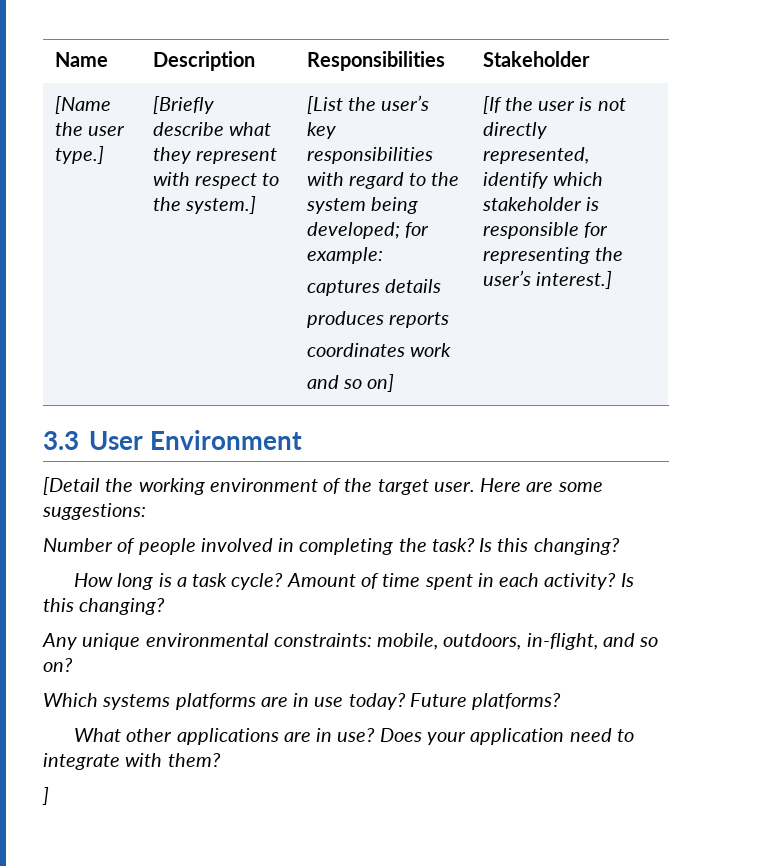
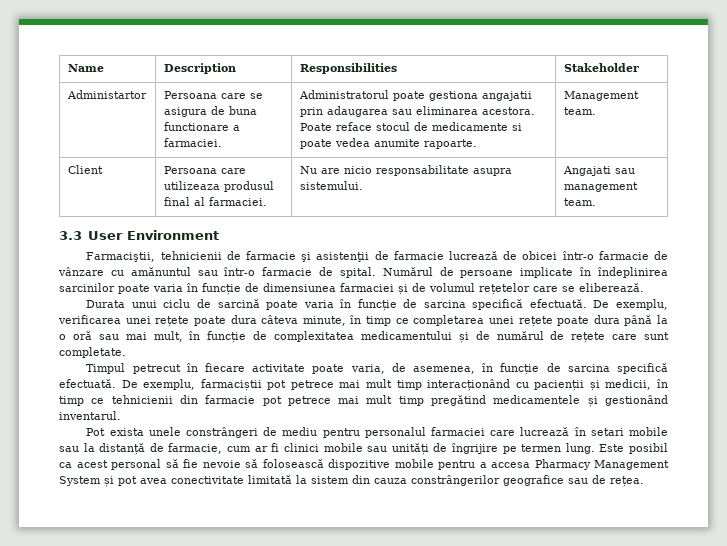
[54,96,111,114] [54,122,125,136] [54,146,104,164] [152,96,214,114] [152,122,271,136] [152,147,277,164] [152,172,280,189] [152,196,256,214] [306,95,430,114] [306,122,336,139] [306,147,433,164] [306,172,460,189] [305,197,418,214] [306,222,429,239] [306,247,383,264] [306,279,441,296] [306,311,449,328] [306,343,451,357] [306,374,395,392] [482,96,626,114] [482,122,547,139] [482,147,589,164] [482,172,603,189] [481,197,599,211] [482,222,608,239] [482,247,623,264] [482,270,612,289] [43,430,302,450] [43,477,603,495] [42,503,146,520] [43,538,620,555] [74,573,634,590] [43,598,166,615] [42,633,659,650] [43,658,73,672] [43,693,562,710] [74,728,634,745] [43,753,221,770] [42,787,49,805] [Name the user type.] | [Briefly describe what they represent with respect to the system.] | [List the user’s key responsibilities with regard to the system being developed; for example: // captures details // produces reports // coordinates work // and so on] | [If the user is not directly represented, identify which stakeholder is responsible for representing the user’s interest.] // 3.3 User Environment // [Detail the working environment of the target user. Here are some suggestions: // Number of people involved in completing the task? Is this changing? // How long is a task cycle? Amount of time spent in each activity? Is this changing? // Any unique environmental constraints: mobile, outdoors, in-flight, and so on? // Which systems platforms are in use today? Future platforms? // What other applications are in use? Does your application need to integrate with them? // ] -> [66,90,147,99] [163,91,263,99] [163,106,257,117] [163,122,240,131] [163,138,222,147] [298,90,532,101] [299,106,535,117] [299,122,522,131] [299,138,477,149] [563,91,639,101] [563,107,596,115] [67,165,103,174] [163,166,246,174] [163,181,274,192] [163,197,267,206] [299,165,512,176] [299,181,363,190] [562,166,635,176] [563,182,638,192] [563,198,596,206] [59,230,219,240] [86,251,668,262] [58,267,668,278] [59,283,644,295] [86,299,668,311] [58,315,668,327] [59,331,669,343] [59,347,126,358] [86,363,668,375] [59,379,668,391] [59,395,668,407] [59,411,121,420] [86,427,668,438] [59,443,668,455] [59,459,669,470] [59,475,644,487] Administartor | Persoana care se asigura de buna functionare a farmaciei. | Administratorul poate gestiona angajatii prin adaugarea sau eliminarea acestora. Poate reface stocul de medicamente si poate vedea anumite rapoarte. | Management team. // Client | Persoana care utilizeaza produsul final al farmaciei. | Nu are nicio responsabilitate asupra sistemului. | Angajati sau management team. // 3.3 User Environment // Farmaciştii, tehnicienii de farmacie şi asistenţii de farmacie lucrează de obicei într-o farmacie de vânzare cu amănuntul sau într-o farmacie de spital. Numărul de persoane implicate în îndeplinirea sarcinilor poate varia în funcție de dimensiunea farmaciei și de volumul rețetelor care se eliberează. // Durata unui ciclu de sarcină poate varia în funcție de sarcina specifică efectuată. De exemplu, verificarea unei rețete poate dura câteva minute, în timp ce completarea unei rețete poate dura până la o oră sau mai mult, în funcție de complexitatea medicamentului și de numărul de rețete care sunt completate. // Timpul petrecut în fiecare activitate poate varia, de asemenea, în funcție de sarcina specifică efectuată. De exemplu, farmaciștii pot petrece mai mult timp interacționând cu pacienții și medicii, în timp ce tehnicienii din farmacie pot petrece mai mult timp pregătind medicamentele și gestionând inventarul. // Pot exista unele constrângeri de mediu pentru personalul farmaciei care lucrează în setari mobile sau la distanță de farmacie, cum ar fi clinici mobile sau unități de îngrijire pe termen lung. Este posibil ca acest personal să fie nevoie să folosească dispozitive mobile pentru a accesa Pharmacy Management System și pot avea conectivitate limitată la sistem din cauza constrângerilor geografice sau de rețea.

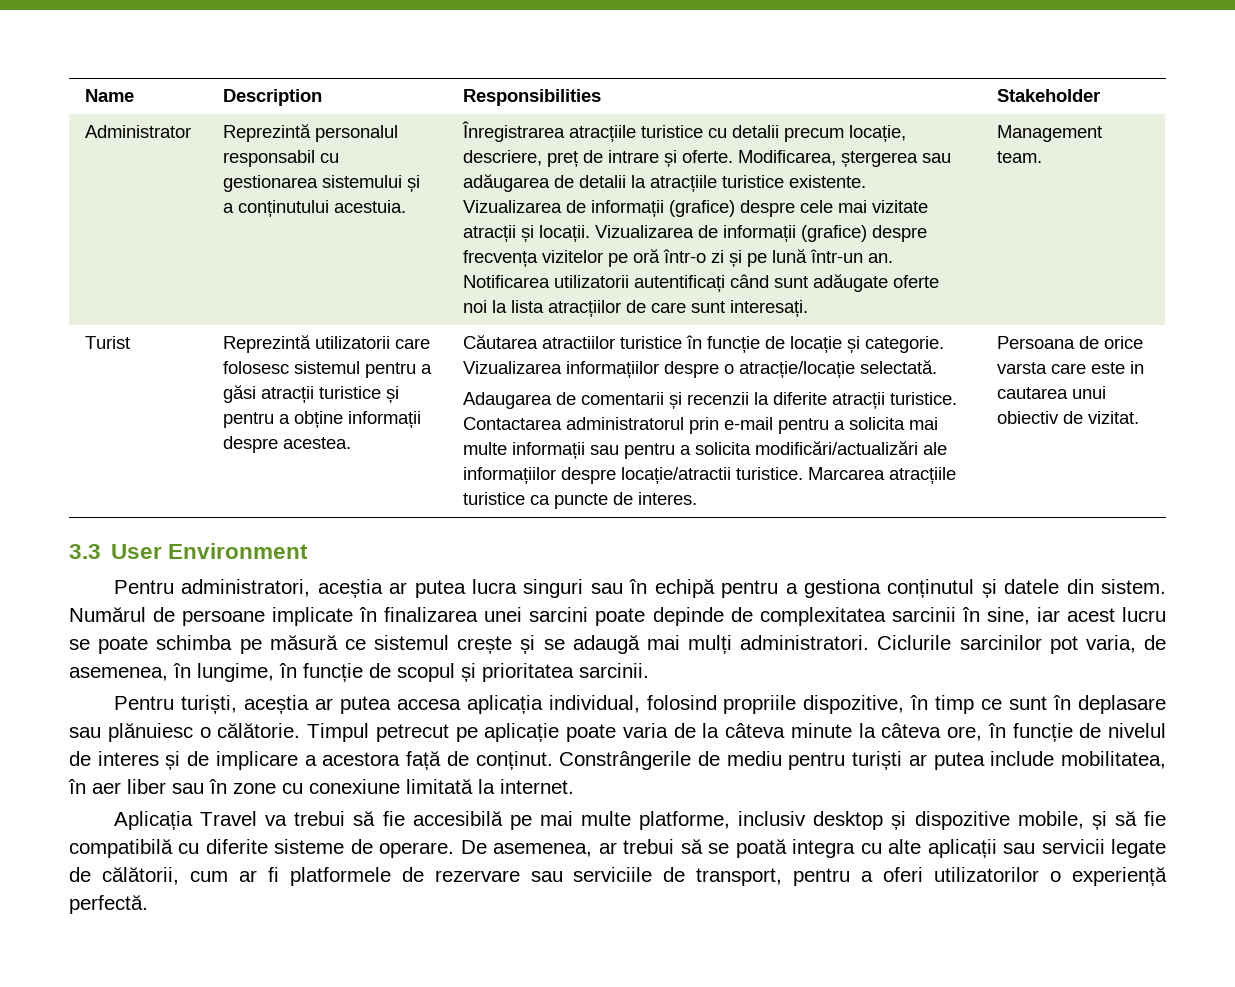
[66,90,147,99] [163,91,263,99] [163,106,257,117] [163,122,240,131] [163,138,222,147] [298,90,532,101] [299,106,535,117] [299,122,522,131] [299,138,477,149] [563,91,639,101] [563,107,596,115] [67,165,103,174] [163,166,246,174] [163,181,274,192] [163,197,267,206] [299,165,512,176] [299,181,363,190] [562,166,635,176] [563,182,638,192] [563,198,596,206] [59,230,219,240] [86,251,668,262] [58,267,376,278] Administartor | Persoana care se asigura de buna functionare a farmaciei. | Administratorul poate gestiona angajatii prin adaugarea sau eliminarea acestora. Poate reface stocul de medicamente si poate vedea anumite rapoarte. | Management team. // Client | Persoana care utilizeaza produsul final al farmaciei. | Nu are nicio responsabilitate asupra sistemului. | Angajati sau management team. // 3.3 User Environment // Farmaciştii, tehnicienii de farmacie şi asistenţii de farmacie lucrează de obicei într-o farmacie de vânzare cu amănuntul sau într-o farmacie de spital. -> [84,125,191,138] [222,124,398,142] [222,150,339,167] [222,175,420,192] [222,200,406,217] [461,121,906,142] [462,150,951,167] [462,174,866,192] [462,200,928,217] [462,225,927,242] [462,249,893,267] [462,274,939,292] [462,300,808,317] [996,125,1102,142] [996,151,1042,163] [84,336,130,349] [222,335,430,353] [222,361,432,378] [222,385,399,403] [222,411,421,428] [222,436,351,453] [462,335,944,353] [462,360,937,378] [462,392,957,409] [462,417,938,434] [462,441,947,459] [462,467,956,484] [462,492,697,509] [996,336,1143,349] [996,361,1144,374] [996,386,1106,399] [996,411,1139,424] [69,543,309,559] [114,579,1166,598] Administrator | Reprezintă personalul responsabil cu gestionarea sistemului și a conținutului acestuia. | Înregistrarea atracțiile turistice cu detalii precum locație, descriere, preț de intrare și oferte. Modificarea, ștergerea sau adăugarea de detalii la atracțiile turistice existente. Vizualizarea de informații (grafice) despre cele mai vizitate atracții și locații. Vizualizarea de informații (grafice) despre frecvența vizitelor pe oră într-o zi și pe lună într-un an. Notificarea utilizatorii autentificați când sunt adăugate oferte noi la lista atracțiilor de care sunt interesați. | Management team. // Turist | Reprezintă utilizatorii care folosesc sistemul pentru a găsi atracții turistice și pentru a obține informații despre acestea. | Căutarea atractiilor turistice în funcție de locație și categorie. Vizualizarea informațiilor despre o atracție/locație selectată. // Adaugarea de comentarii și recenzii la diferite atracții turistice. Contactarea administratorul prin e-mail pentru a solicita mai multe informații sau pentru a solicita modificări/actualizări ale informațiilor despre locație/atractii turistice. Marcarea atracțiile turistice ca puncte de interes. | Persoana de orice varsta care este in cautarea unui obiectiv de vizitat. // 3.3 User Environment // Pentru administratori, aceștia ar putea lucra singuri sau în echipă pentru a gestiona conținutul și datele din sistem.
[598,267,668,278] [59,283,644,295] [86,299,668,311] [58,315,668,327] [59,331,669,343] [59,347,126,358] [86,363,668,375] [59,379,668,391] [59,395,668,407] [59,411,121,420] [86,427,668,438] [59,443,668,455] [59,459,669,470] [59,475,644,487] îndeplinirea sarcinilor poate varia în funcție de dimensiunea farmaciei și de volumul rețetelor care se eliberează. // Durata unui ciclu de sarcină poate varia în funcție de sarcina specifică efectuată. De exemplu, verificarea unei rețete poate dura câteva minute, în timp ce completarea unei rețete poate dura până la o oră sau mai mult, în funcție de complexitatea medicamentului și de numărul de rețete care sunt completate. // Timpul petrecut în fiecare activitate poate varia, de asemenea, în funcție de sarcina specifică efectuată. De exemplu, farmaciștii pot petrece mai mult timp interacționând cu pacienții și medicii, în timp ce tehnicienii din farmacie pot petrece mai mult timp pregătind medicamentele și gestionând inventarul. // Pot exista unele constrângeri de mediu pentru personalul farmaciei care lucrează în setari mobile sau la distanță de farmacie, cum ar fi clinici mobile sau unități de îngrijire pe termen lung. Este posibil ca acest personal să fie nevoie să folosească dispozitive mobile pentru a accesa Pharmacy Management System și pot avea conectivitate limitată la sistem din cauza constrângerilor geografice sau de rețea. -> [384,607,1166,626] [69,635,1166,654] [69,663,649,682] [114,695,1167,714] [69,723,1166,742] [69,751,1166,770] [68,779,574,794] [114,811,1167,830] [69,839,1167,858] [69,867,1168,886] [69,895,148,914] finalizarea unei sarcini poate depinde de complexitatea sarcinii în sine, iar acest lucru se poate schimba pe măsură ce sistemul crește și se adaugă mai mulți administratori. Ciclurile sarcinilor pot varia, de asemenea, în lungime, în funcție de scopul și prioritatea sarcinii. // Pentru turiști, aceștia ar putea accesa aplicația individual, folosind propriile dispozitive, în timp ce sunt în deplasare sau plănuiesc o călătorie. Timpul petrecut pe aplicație poate varia de la câteva minute la câteva ore, în funcție de nivelul de interes și de implicare a acestora față de conținut. Constrângerile de mediu pentru turiști ar putea include mobilitatea, în aer liber sau în zone cu conexiune limitată la internet. // Aplicația Travel va trebui să fie accesibilă pe mai multe platforme, inclusiv desktop și dispozitive mobile, și să fie compatibilă cu diferite sisteme de operare. De asemenea, ar trebui să se poată integra cu alte aplicații sau servicii legate de călătorii, cum ar fi platformele de rezervare sau serviciile de transport, pentru a oferi utilizatorilor o experiență perfectă.

